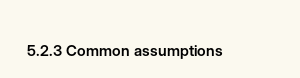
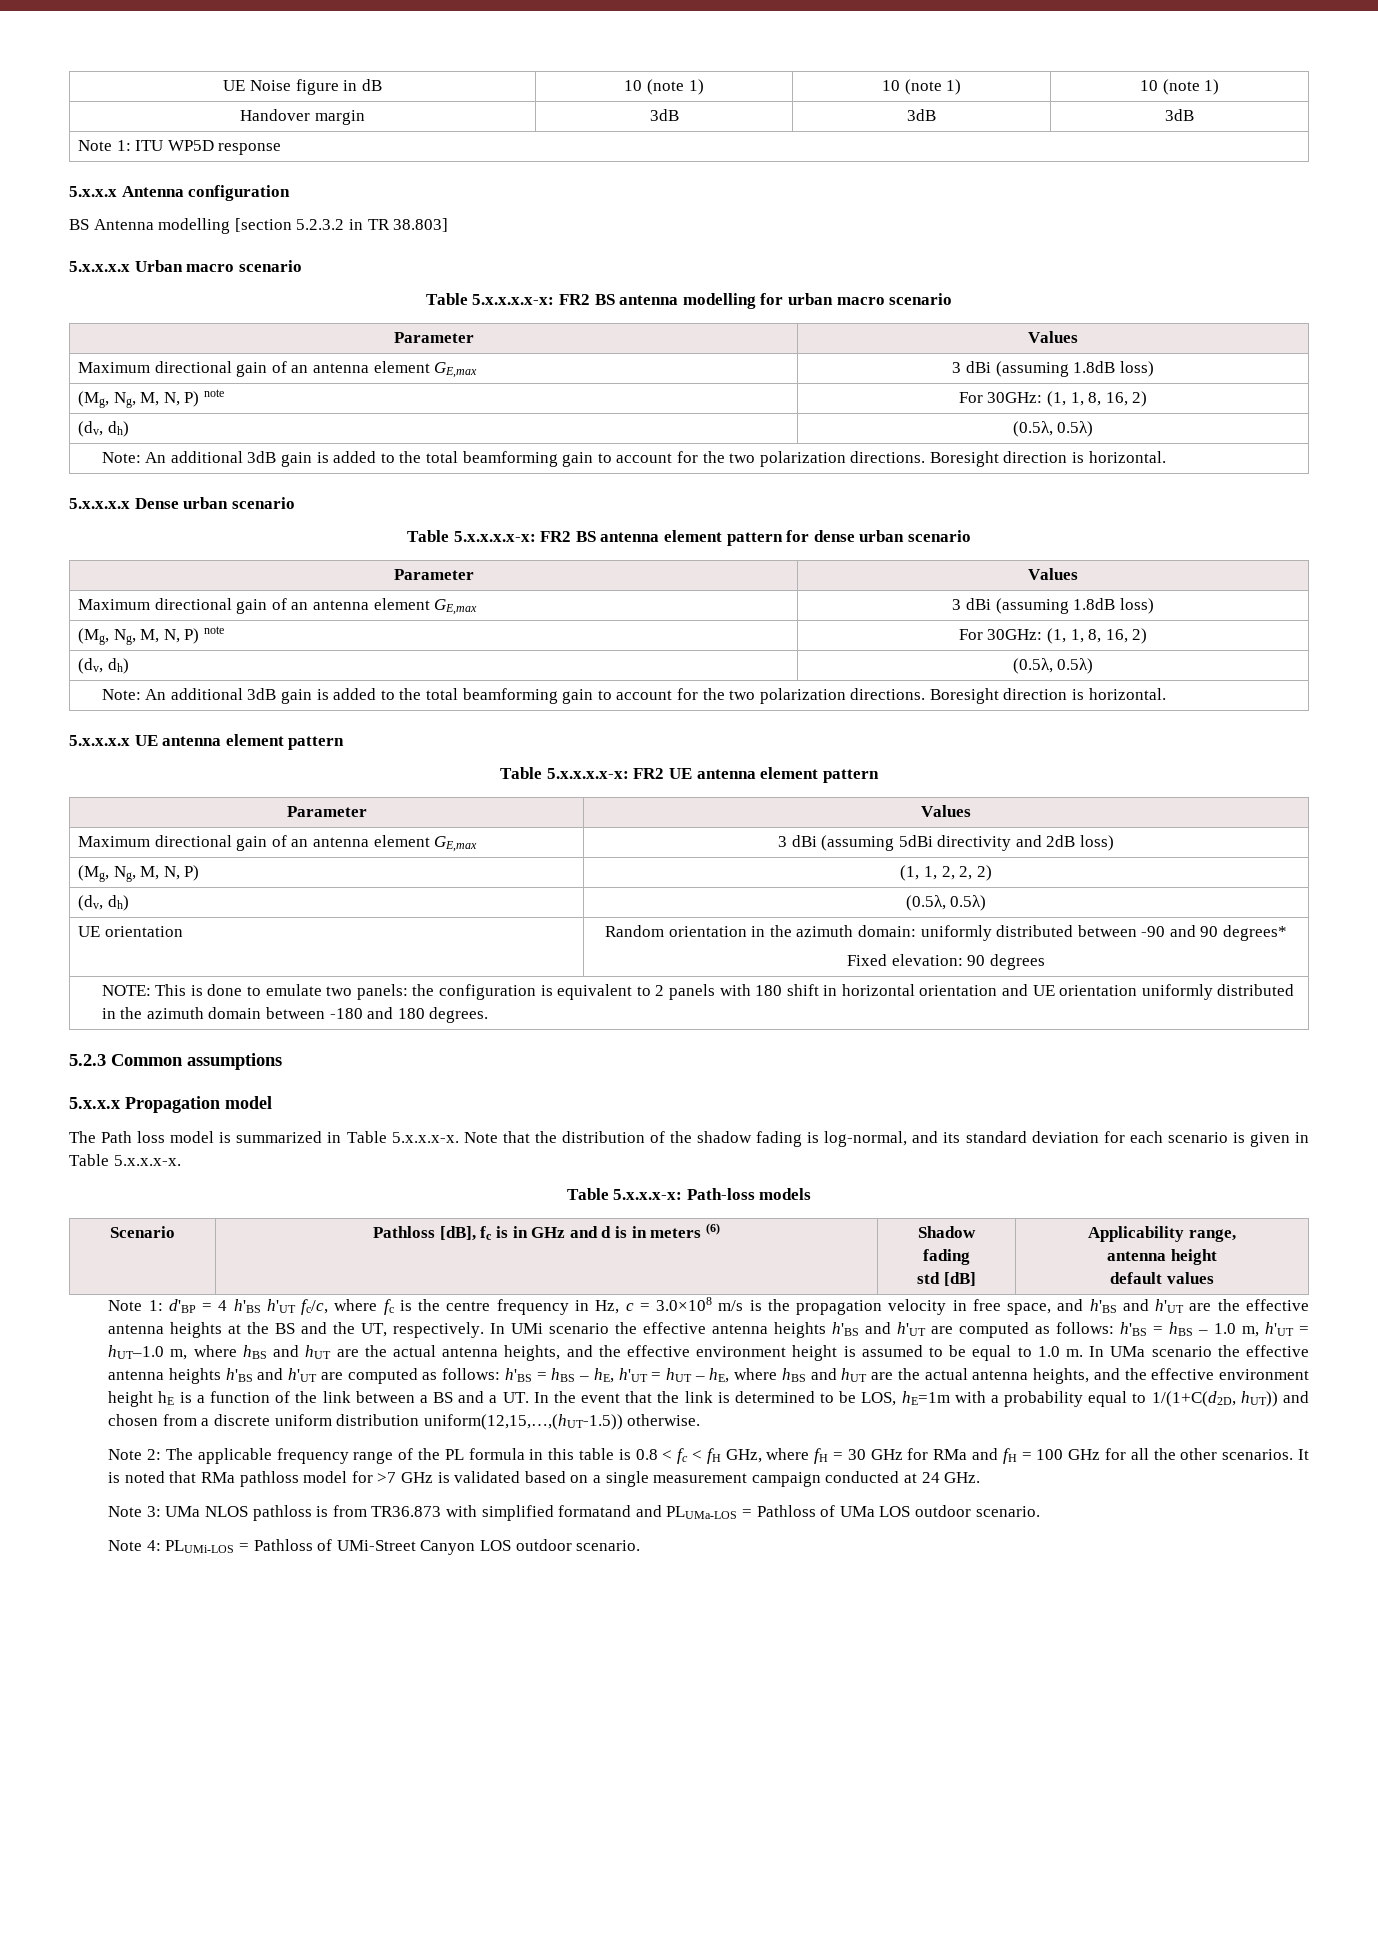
[27,45,224,59] 5.2.3 Common assumptions -> [223,79,382,95] [624,79,704,95] [881,79,962,95] [1139,79,1220,95] [240,109,365,125] [649,109,679,121] [907,109,936,121] [1165,109,1194,121] [78,140,282,155] [69,185,291,201] [69,218,449,234] [69,260,302,272] [425,293,953,309] [393,332,474,343] [1028,331,1078,343] [78,361,478,378] [952,361,1154,377] [78,389,225,408] [958,391,1148,407] [78,421,129,437] [1012,421,1094,437] [101,451,1166,467] [69,497,295,509] [407,530,971,546] [393,569,474,580] [1028,568,1078,580] [78,598,478,615] [952,598,1154,614] [78,626,225,645] [958,628,1148,644] [78,658,129,674] [1012,658,1094,674] [101,688,1166,704] [69,734,345,750] [500,767,879,783] [286,806,367,817] [921,805,971,817] [78,835,478,852] [777,835,1115,851] [78,865,200,882] [900,865,992,881] [78,895,129,911] [905,895,987,911] [78,926,183,937] [604,925,1288,941] [847,954,1045,970] [101,984,1295,1000] [101,1007,489,1023] [69,1053,282,1070] [69,1096,272,1113] [69,1131,1310,1147] [69,1154,181,1166] [566,1188,812,1200] [110,1226,175,1238] [373,1223,720,1241] [918,1226,976,1238] [923,1249,970,1265] [917,1272,976,1286] [1088,1226,1236,1242] [1107,1249,1217,1265] [1110,1272,1214,1284] [108,1297,1310,1315] [108,1322,1310,1338] [108,1345,1310,1361] [108,1368,1309,1384] [108,1391,1309,1407] [108,1414,701,1430] [108,1448,1309,1464] [108,1471,981,1487] [108,1505,1040,1521] [108,1539,641,1555] UE Noise figure in dB | 10 (note 1) | 10 (note 1) | 10 (note 1) // Handover margin | 3dB | 3dB | 3dB // Note 1: ITU WP5D response // 5.x.x.x Antenna configuration // BS Antenna modelling [section 5.2.3.2 in TR 38.803] // 5.x.x.x.x Urban macro scenario // Table 5.x.x.x.x-x: FR2 BS antenna modelling for urban macro scenario // Parameter | Values // Maximum directional gain of an antenna element GE,max | 3 dBi (assuming 1.8dB loss) // (Mg, Ng, M, N, P) note | For 30GHz: (1, 1, 8, 16, 2) // (dv, dh) | (0.5λ, 0.5λ) // Note: An additional 3dB gain is added to the total beamforming gain to account for the two polarization directions. Boresight direction is horizontal. // 5.x.x.x.x Dense urban scenario // Table 5.x.x.x.x-x: FR2 BS antenna element pattern for dense urban scenario // Parameter | Values // Maximum directional gain of an antenna element GE,max | 3 dBi (assuming 1.8dB loss) // (Mg, Ng, M, N, P) note | For 30GHz: (1, 1, 8, 16, 2) // (dv, dh) | (0.5λ, 0.5λ) // Note: An additional 3dB gain is added to the total beamforming gain to account for the two polarization directions. Boresight direction is horizontal. // 5.x.x.x.x UE antenna element pattern // Table 5.x.x.x.x-x: FR2 UE antenna element pattern // Parameter | Values // Maximum directional gain of an antenna element GE,max | 3 dBi (assuming 5dBi directivity and 2dB loss) // (Mg, Ng, M, N, P) | (1, 1, 2, 2, 2) // (dv, dh) | (0.5λ, 0.5λ) // UE orientation | Random orientation in the azimuth domain: uniformly distributed between -90 and 90 degrees* // Fixed elevation: 90 degrees // NOTE: This is done to emulate two panels: the configuration is equivalent to 2 panels with 180 shift in horizontal orientation and UE orientation uniformly distributed in the azimuth domain between -180 and 180 degrees. // 5.2.3 Common assumptions // 5.x.x.x Propagation model // The Path loss model is summarized in Table 5.x.x.x-x. Note that the distribution of the shadow fading is log-normal, and its standard deviation for each scenario is given in Table 5.x.x.x-x. // Table 5.x.x.x-x: Path-loss models // Scenario | Pathloss [dB], fc is in GHz and d is in meters (6) | Shadow // fading // std [dB] | Applicability range, // antenna height // default values // Note 1: d'BP = 4 h'BS h'UT fc/c, where fc is the centre frequency in Hz, c = 3.0×108 m/s is the propagation velocity in free space, and h'BS and h'UT are the effective antenna heights at the BS and the UT, respectively. In UMi scenario the effective antenna heights h'BS and h'UT are computed as follows: h'BS = hBS – 1.0 m, h'UT = hUT–1.0 m, where hBS and hUT are the actual antenna heights, and the effective environment height is assumed to be equal to 1.0 m. In UMa scenario the effective antenna heights h'BS and h'UT are computed as follows: h'BS = hBS – hE, h'UT = hUT – hE, where hBS and hUT are the actual antenna heights, and the effective environment height hE is a function of the link between a BS and a UT. In the event that the link is determined to be LOS, hE=1m with a probability equal to 1/(1+C(d2D, hUT)) and chosen from a discrete uniform distribution uniform(12,15,…,(hUT-1.5)) otherwise. // Note 2: The applicable frequency range of the PL formula in this table is 0.8 < fc < fH GHz, where fH = 30 GHz for RMa and fH = 100 GHz for all the other scenarios. It is noted that RMa pathloss model for >7 GHz is validated based on a single measurement campaign conducted at 24 GHz. // Note 3: UMa NLOS pathloss is from TR36.873 with simplified formatand and PLUMa-LOS = Pathloss of UMa LOS outdoor scenario. // Note 4: PLUMi-LOS = Pathloss of UMi-Street Canyon LOS outdoor scenario.

